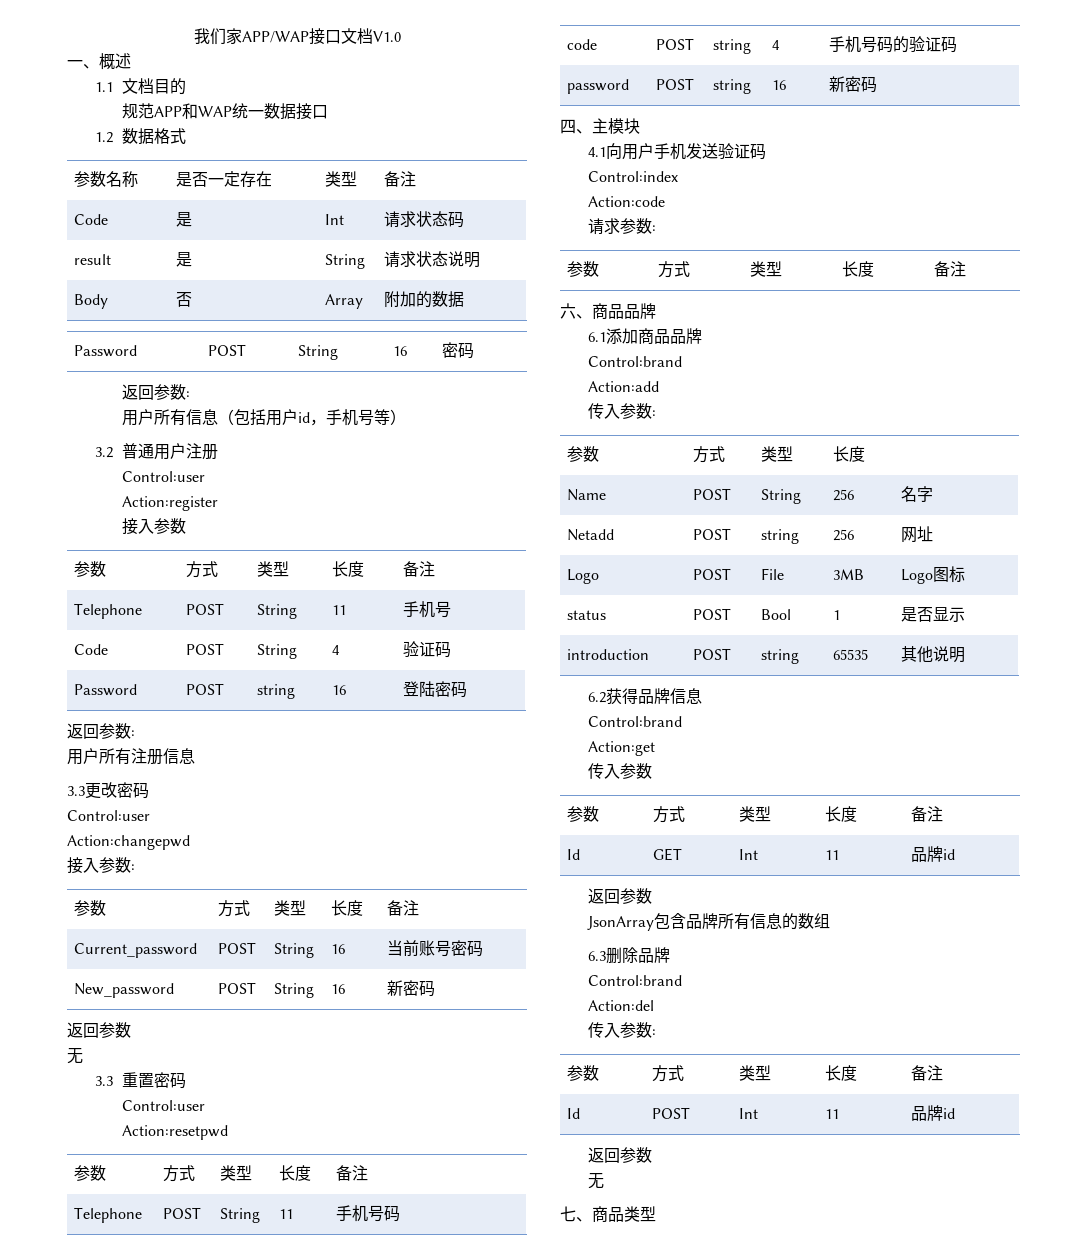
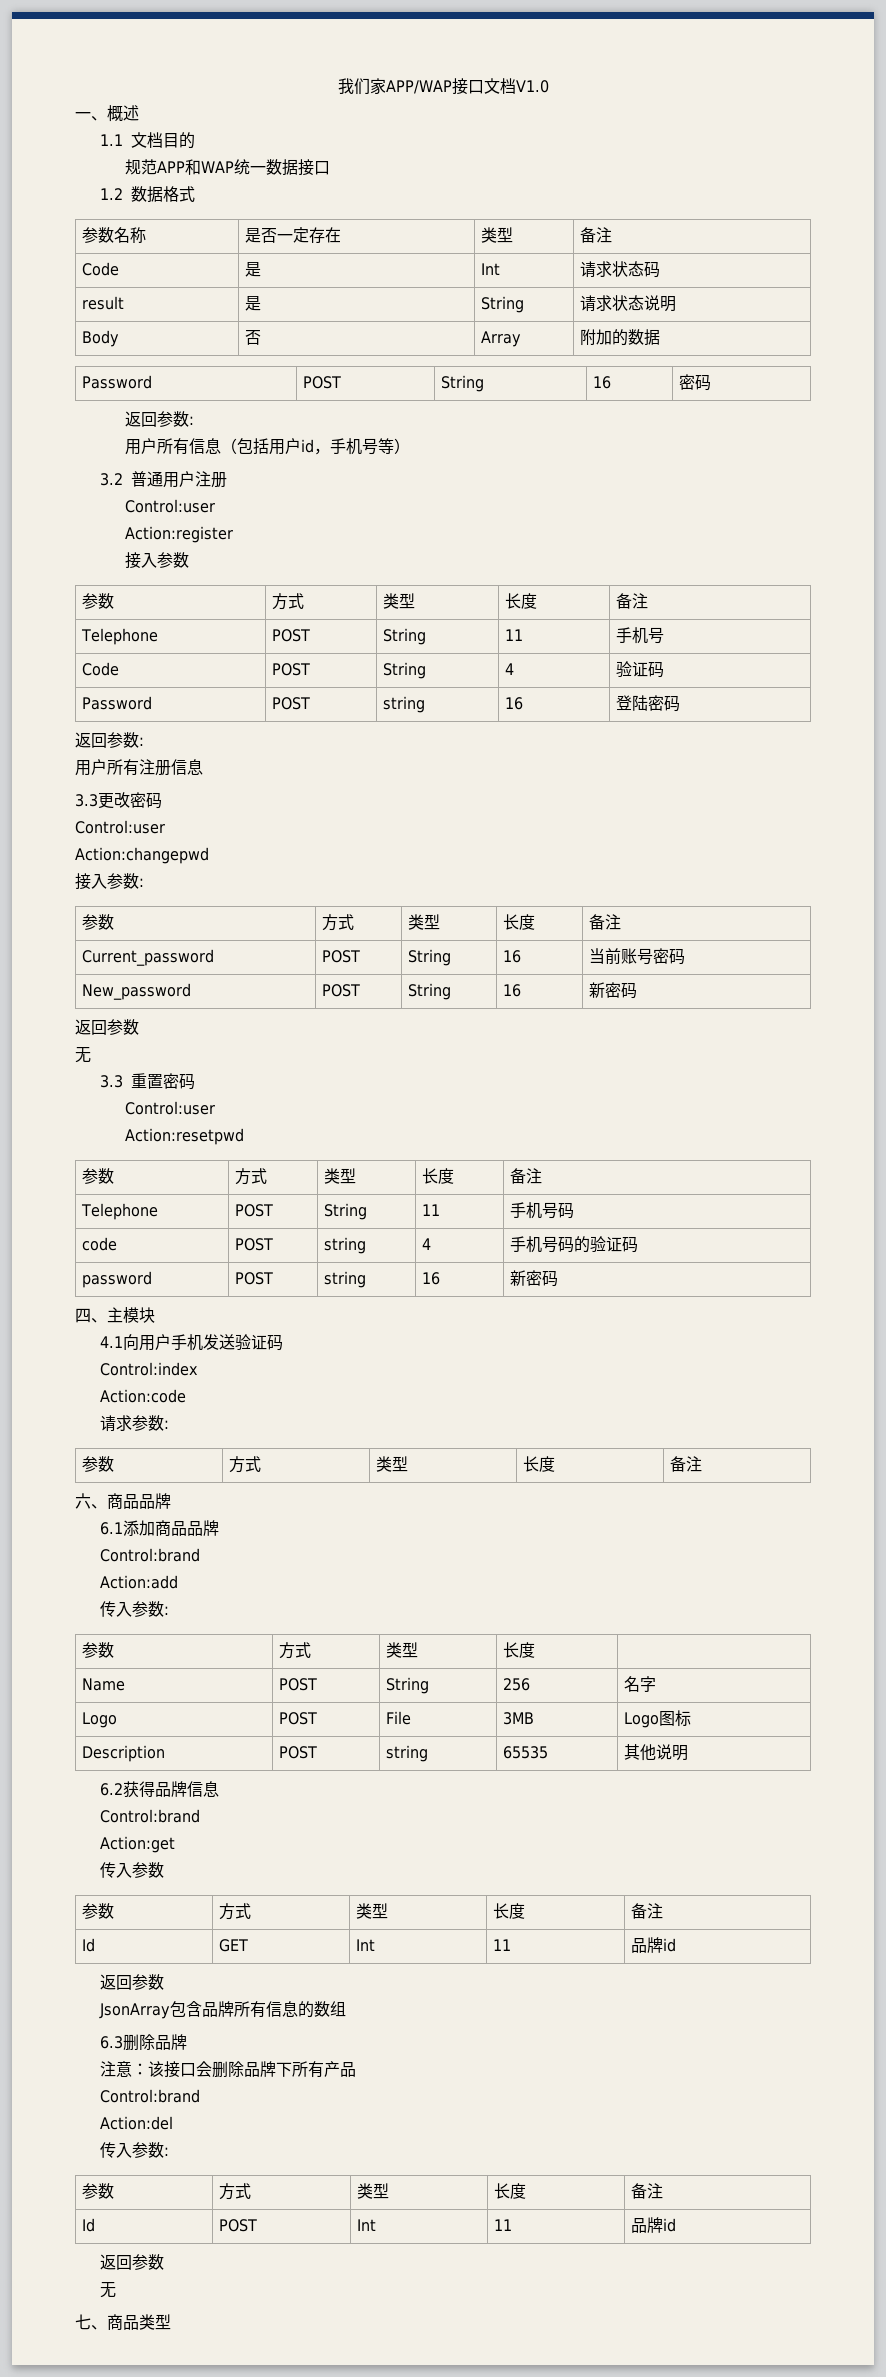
[566,529,614,541] [692,528,731,540] [760,529,799,544] [832,529,854,541] [900,526,933,543] // Netadd | POST | string | 256 | 网址 -> (657, 1684) none
[566,610,606,620] [692,608,731,620] [760,609,791,620] [832,610,840,620] [900,607,965,622] [566,649,649,660] status | POST | Bool | 1 | 是否显示 // introduction -> [82,1745,166,1762] Description
(670, 955) none -> [99,2061,356,2078] // 注意：该接口会删除品牌下所有产品

